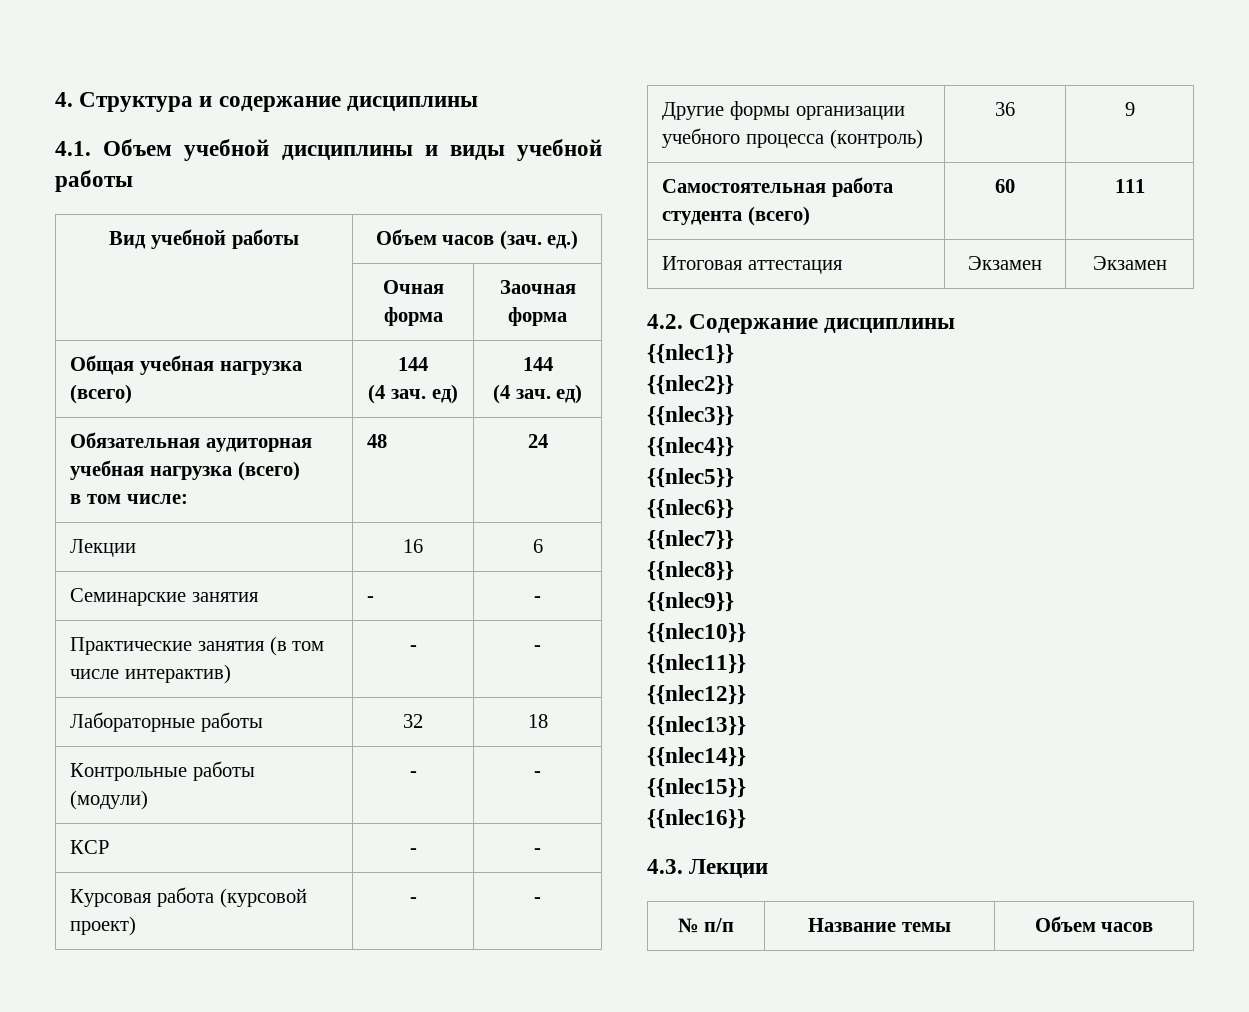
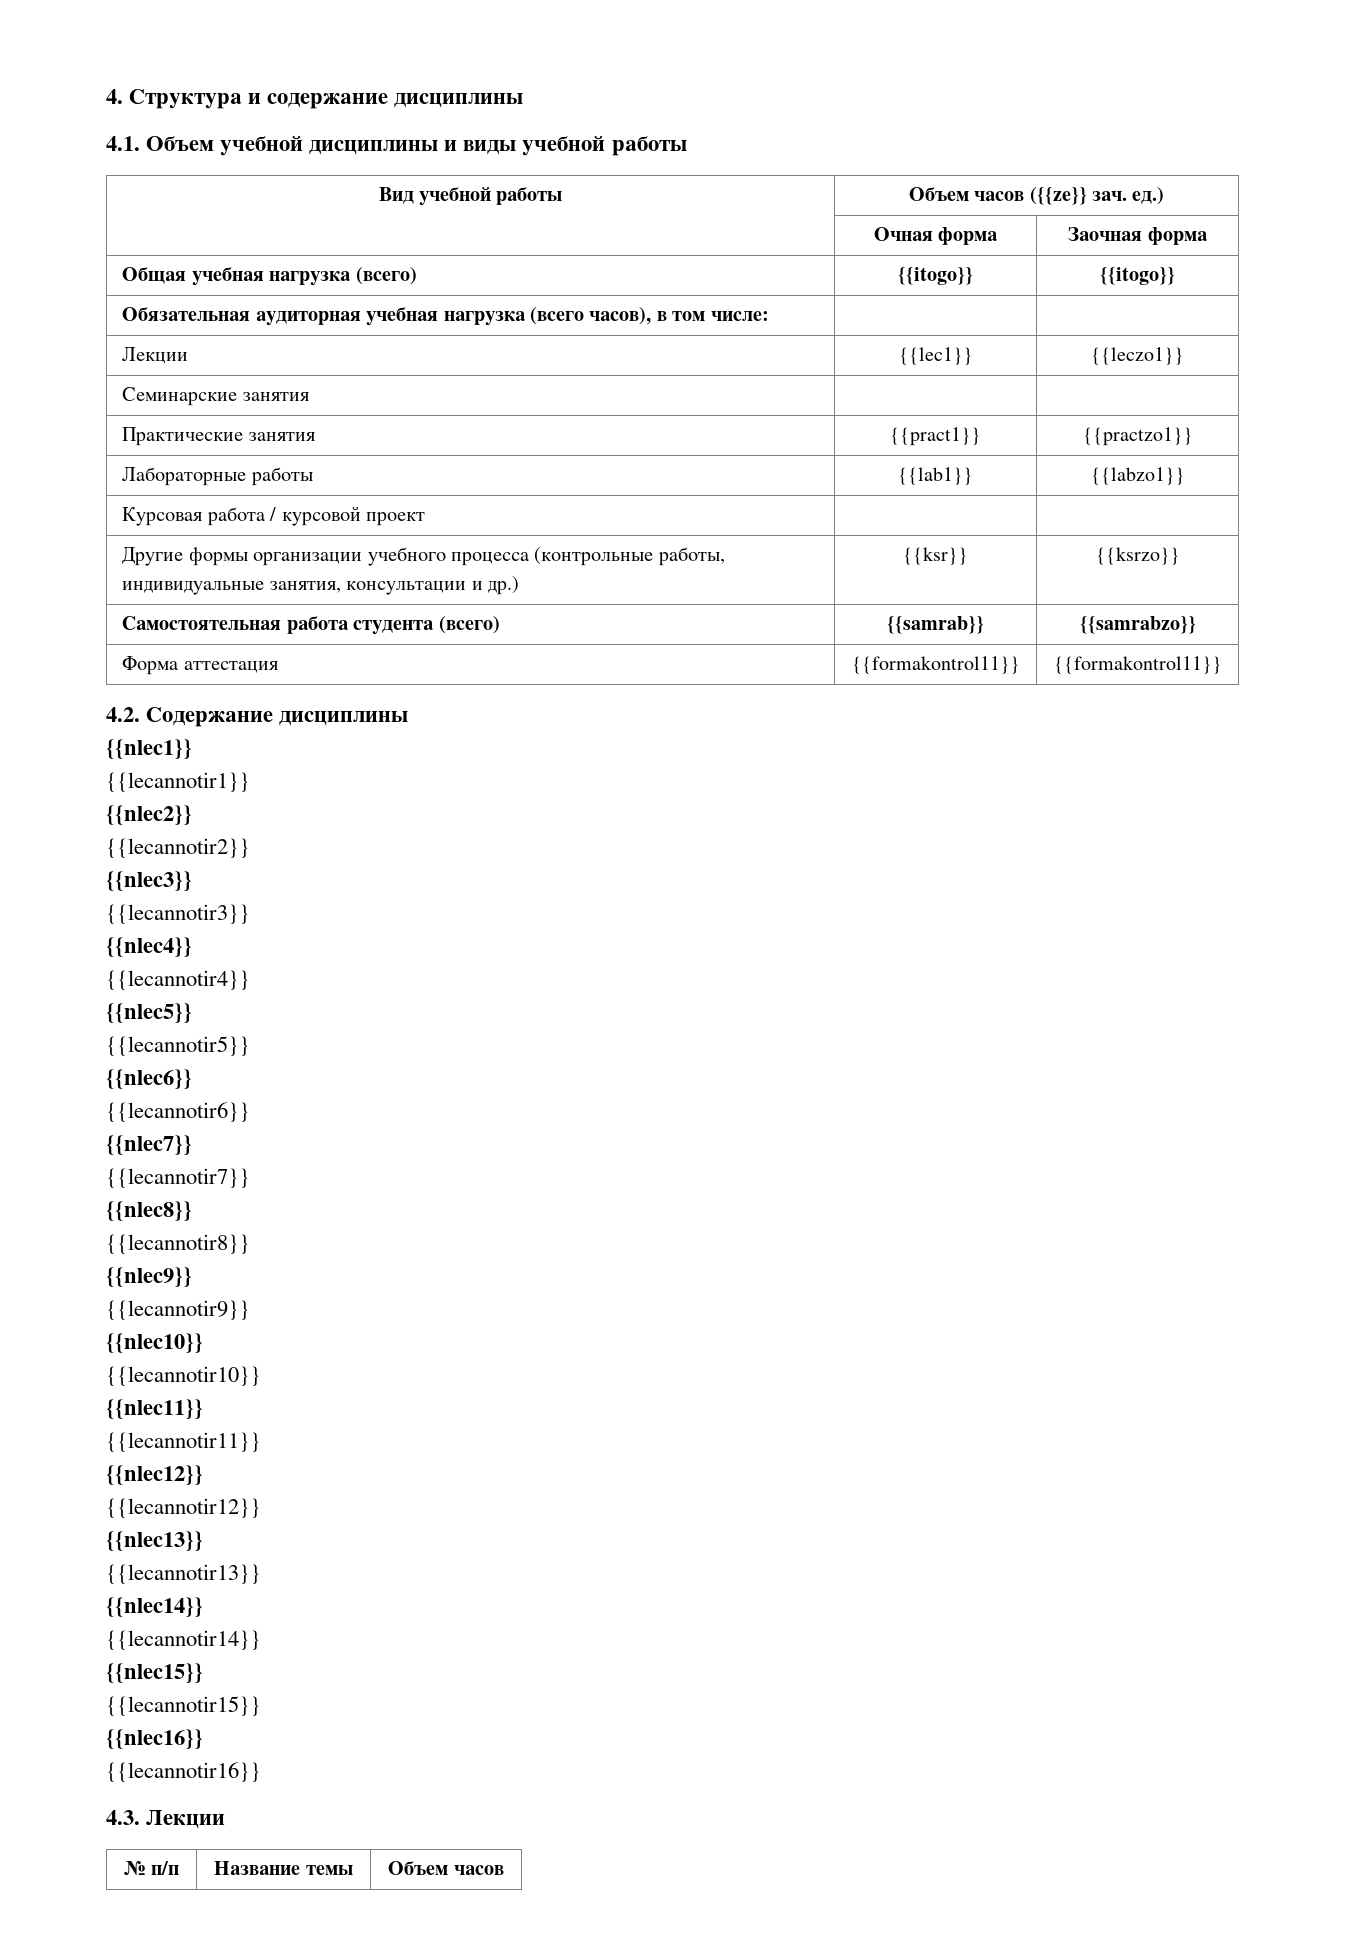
[499,230,542,250] (зач. -> [1029,187,1127,205] ({{ze}} зач.
[398,357,428,371] [368,384,458,404] [522,357,553,371] [492,384,583,404] 144 // (4 зач. ед) | 144 // (4 зач. ед) -> [898,267,973,285] [1100,267,1175,285] {{itogo}} | {{itogo}}
[237,461,300,481] (всего) // -> [530,307,652,325] (всего часов),
[367,434,388,448] [527,434,548,448] 48 | 24 -> (769, 316) |
[403,539,423,553] [532,539,543,553] 16 | 6 -> [898,347,973,365] [1091,347,1184,365] {{lec1}} | {{leczo1}}
[367,596,375,602] [534,596,541,602] - | - -> (309, 396) |
[269,636,325,656] [70,664,232,684] [409,645,417,651] [534,645,541,651] [70,712,264,732] [403,714,423,728] [527,714,548,728] [70,761,256,781] [70,790,149,810] [409,771,417,777] [534,771,541,777] [70,840,110,854] [409,848,417,854] [534,848,541,854] [70,887,307,908] [70,916,137,936] [409,897,417,903] [534,897,541,903] (в том числе интерактив) | - | - // Лабораторные работы | 32 | 18 // Контрольные работы (модули) | - | - // КСР | - | - // Курсовая работа (курсовой проект) | - | - -> [890,427,981,446] [1082,427,1193,446] [122,467,313,486] [898,467,973,485] [1090,467,1185,485] [122,506,426,526] | {{pract1}} | {{practzo1}} // Лабораторные работы | {{lab1}} | {{labzo1}} // Курсовая работа / курсовой проект | |
[829,129,923,149] [995,102,1015,116] [1124,102,1135,116] (контроль) | 36 | 9 -> [534,547,725,566] [122,576,520,595] [903,547,968,565] [1095,547,1180,565] (контрольные работы, индивидуальные занятия, консультации и др.) | {{ksr}} | {{ksrzo}}
[995,179,1015,193] [1114,179,1145,193] [662,256,744,270] 60 | 111 // Итоговая -> [887,616,984,634] [1079,616,1196,634] [122,656,179,675] {{samrab}} | {{samrabzo}} // Форма
[968,256,1042,270] [1092,256,1167,270] Экзамен | Экзамен -> [851,656,1020,674] [1053,656,1222,674] {{formakontrol11}} | {{formakontrol11}}
(734, 354) none -> [106,772,250,792] // {{lecannotir1}}
(734, 385) none -> [106,838,250,858] // {{lecannotir2}}
(734, 416) none -> [106,904,250,924] // {{lecannotir3}}
(734, 447) none -> [106,970,250,990] // {{lecannotir4}}
(734, 478) none -> [106,1036,250,1056] // {{lecannotir5}}
(734, 509) none -> [106,1102,250,1122] // {{lecannotir6}}
(734, 540) none -> [106,1168,250,1188] // {{lecannotir7}}
(734, 571) none -> [106,1234,250,1254] // {{lecannotir8}}
(734, 602) none -> [106,1300,250,1320] // {{lecannotir9}}
(746, 633) none -> [106,1366,261,1386] // {{lecannotir10}}
(746, 664) none -> [106,1432,261,1452] // {{lecannotir11}}
(746, 695) none -> [106,1498,261,1518] // {{lecannotir12}}
(746, 726) none -> [106,1564,261,1584] // {{lecannotir13}}
(746, 757) none -> [106,1630,261,1650] // {{lecannotir14}}
(746, 788) none -> [106,1696,261,1716] // {{lecannotir15}}
(746, 819) none -> [106,1762,261,1782] // {{lecannotir16}}

